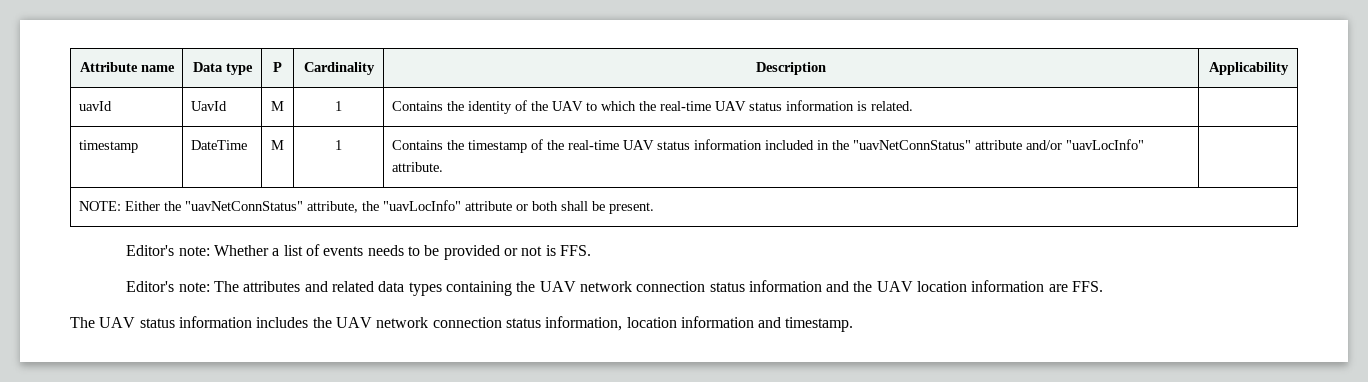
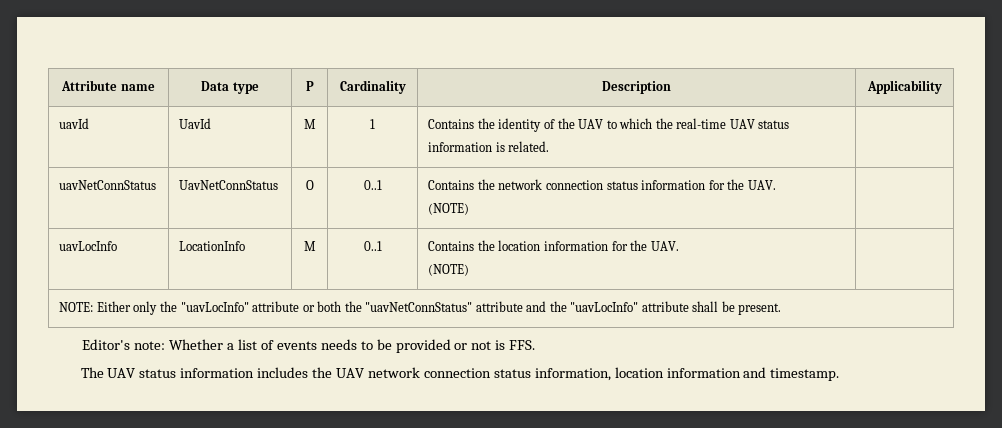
[79,140,139,153] [191,140,248,150] [271,140,284,150] [335,140,342,150] [392,139,1145,153] [392,162,444,172] timestamp | DateTime | M | 1 | Contains the timestamp of the real-time UAV status information included in the "uavNetConnStatus" attribute and/or "uavLocInfo" attribute. -> [59,180,157,190] [179,180,279,190] [305,180,314,190] [363,180,382,190] [428,179,776,190] [428,203,470,215] [59,241,118,251] [179,241,246,251] [303,241,316,251] [363,241,382,251] [428,240,679,251] [428,264,470,276] uavNetConnStatus | UavNetConnStatus | O | 0..1 | Contains the network connection status information for the UAV. // (NOTE) | // uavLocInfo | LocationInfo | M | 0..1 | Contains the location information for the UAV. // (NOTE)
[164,201,359,213] the "uavNetConnStatus" attribute, -> [133,301,158,315] only
(559, 206) none -> [344,301,689,312] the "uavNetConnStatus" attribute and the "uavLocInfo" attribute
[126,280,1104,296] // Editor's note: The attributes and related data types containing the UAV network connection status information and the UAV location information are FFS. -> (536, 345) none

